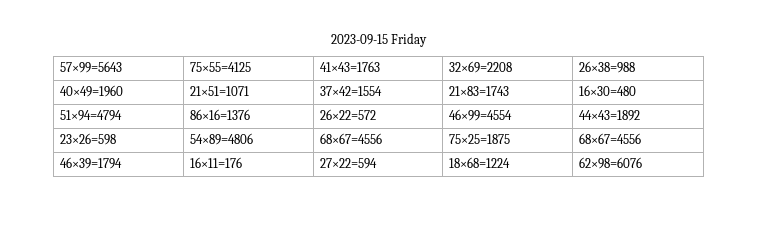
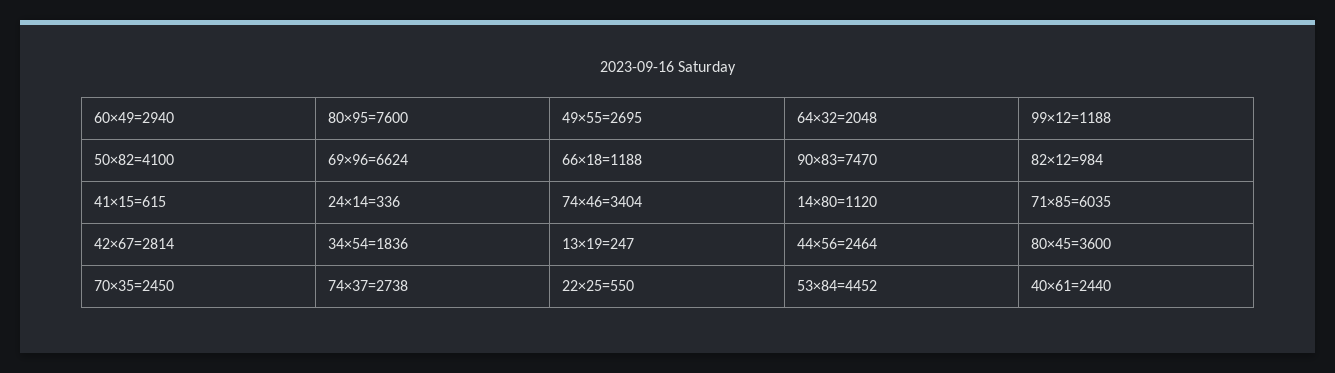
[330,33,428,47] [59,61,122,73] [189,62,251,72] [319,61,380,72] [448,61,512,73] [578,61,635,73] [59,85,123,97] [189,86,249,96] [319,86,382,96] [448,86,509,96] [578,85,636,96] [59,110,122,121] [189,109,250,120] [319,109,376,120] [448,109,512,121] [578,110,640,121] [59,133,116,145] [189,133,253,145] [319,133,382,144] [448,134,510,144] [578,133,641,144] [59,157,122,169] [189,157,242,168] [319,158,377,169] [448,157,510,168] [578,157,642,169] 2023-09-15 Friday // 57×99=5643 | 75×55=4125 | 41×43=1763 | 32×69=2208 | 26×38=988 // 40×49=1960 | 21×51=1071 | 37×42=1554 | 21×83=1743 | 16×30=480 // 51×94=4794 | 86×16=1376 | 26×22=572 | 46×99=4554 | 44×43=1892 // 23×26=598 | 54×89=4806 | 68×67=4556 | 75×25=1875 | 68×67=4556 // 46×39=1794 | 16×11=176 | 27×22=594 | 18×68=1224 | 62×98=6076 -> [599,61,737,75] [93,112,174,123] [327,112,408,123] [561,112,642,123] [796,112,877,123] [1030,112,1111,123] [93,154,174,165] [327,154,408,165] [561,154,642,165] [796,154,877,165] [1030,154,1103,165] [93,196,166,207] [327,196,400,207] [561,196,642,207] [796,196,877,207] [1030,196,1111,207] [93,238,174,249] [327,238,408,249] [561,238,634,249] [796,238,877,249] [1030,238,1111,249] [93,280,174,291] [327,280,408,291] [561,280,634,291] [796,280,877,291] [1030,280,1111,291] 2023-09-16 Saturday // 60×49=2940 | 80×95=7600 | 49×55=2695 | 64×32=2048 | 99×12=1188 // 50×82=4100 | 69×96=6624 | 66×18=1188 | 90×83=7470 | 82×12=984 // 41×15=615 | 24×14=336 | 74×46=3404 | 14×80=1120 | 71×85=6035 // 42×67=2814 | 34×54=1836 | 13×19=247 | 44×56=2464 | 80×45=3600 // 70×35=2450 | 74×37=2738 | 22×25=550 | 53×84=4452 | 40×61=2440

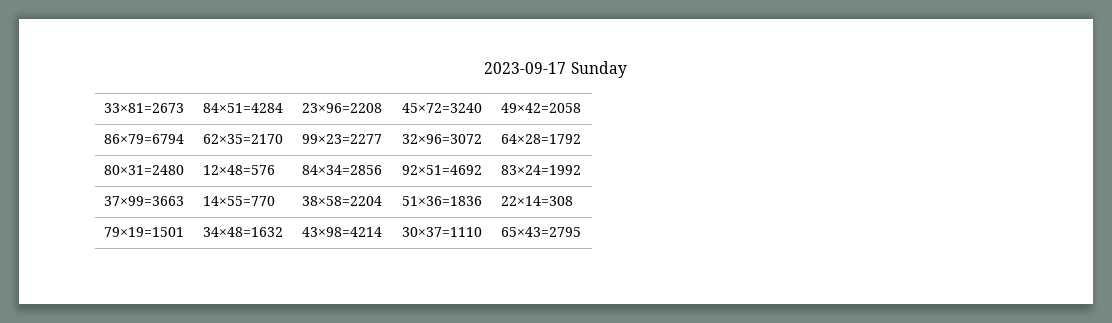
[599,61,737,75] [93,112,174,123] [327,112,408,123] [561,112,642,123] [796,112,877,123] [1030,112,1111,123] [93,154,174,165] [327,154,408,165] [561,154,642,165] [796,154,877,165] [1030,154,1103,165] [93,196,166,207] [327,196,400,207] [561,196,642,207] [796,196,877,207] [1030,196,1111,207] [93,238,174,249] [327,238,408,249] [561,238,634,249] [796,238,877,249] [1030,238,1111,249] [93,280,174,291] [327,280,408,291] [561,280,634,291] [796,280,877,291] [1030,280,1111,291] 2023-09-16 Saturday // 60×49=2940 | 80×95=7600 | 49×55=2695 | 64×32=2048 | 99×12=1188 // 50×82=4100 | 69×96=6624 | 66×18=1188 | 90×83=7470 | 82×12=984 // 41×15=615 | 24×14=336 | 74×46=3404 | 14×80=1120 | 71×85=6035 // 42×67=2814 | 34×54=1836 | 13×19=247 | 44×56=2464 | 80×45=3600 // 70×35=2450 | 74×37=2738 | 22×25=550 | 53×84=4452 | 40×61=2440 -> [484,61,627,78] [104,103,185,113] [203,103,284,113] [302,103,383,113] [402,103,483,113] [501,103,582,113] [104,134,185,144] [203,134,284,144] [302,134,383,144] [402,134,483,144] [501,134,582,144] [104,165,185,175] [203,165,276,175] [302,165,383,175] [402,165,483,175] [501,165,582,175] [104,196,185,206] [203,196,276,206] [302,196,383,206] [402,196,483,206] [501,196,574,206] [104,227,185,237] [203,227,284,237] [302,227,383,237] [402,227,483,237] [501,227,582,237] 2023-09-17 Sunday // 33×81=2673 | 84×51=4284 | 23×96=2208 | 45×72=3240 | 49×42=2058 // 86×79=6794 | 62×35=2170 | 99×23=2277 | 32×96=3072 | 64×28=1792 // 80×31=2480 | 12×48=576 | 84×34=2856 | 92×51=4692 | 83×24=1992 // 37×99=3663 | 14×55=770 | 38×58=2204 | 51×36=1836 | 22×14=308 // 79×19=1501 | 34×48=1632 | 43×98=4214 | 30×37=1110 | 65×43=2795

